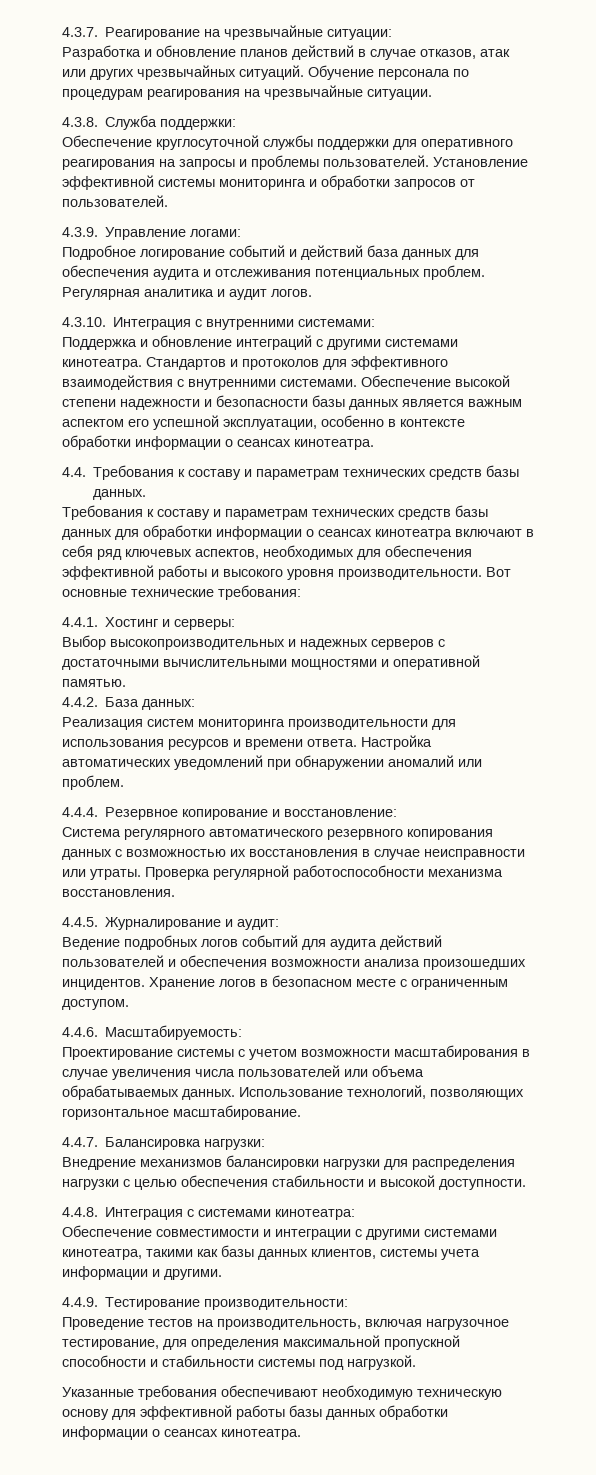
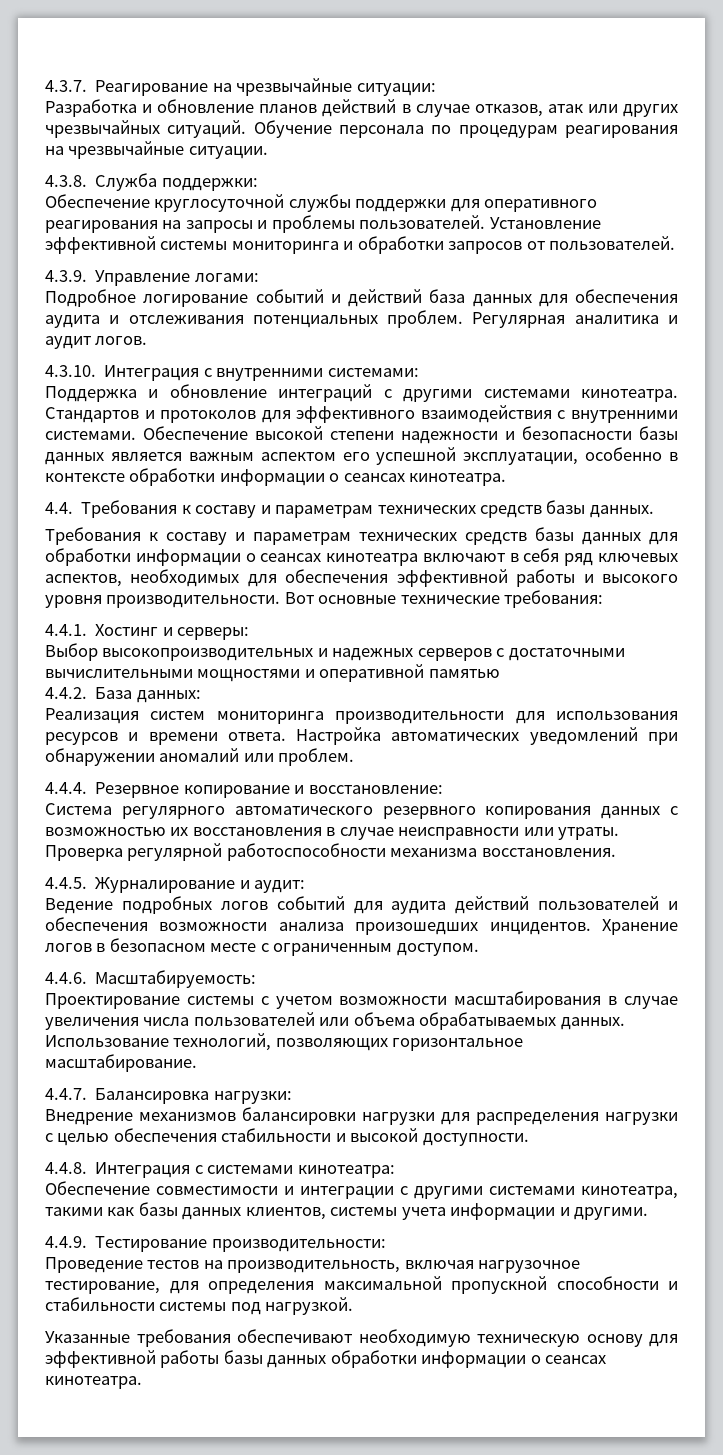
[62,679,126,687] памятью. -> [428,669,500,678] памятью

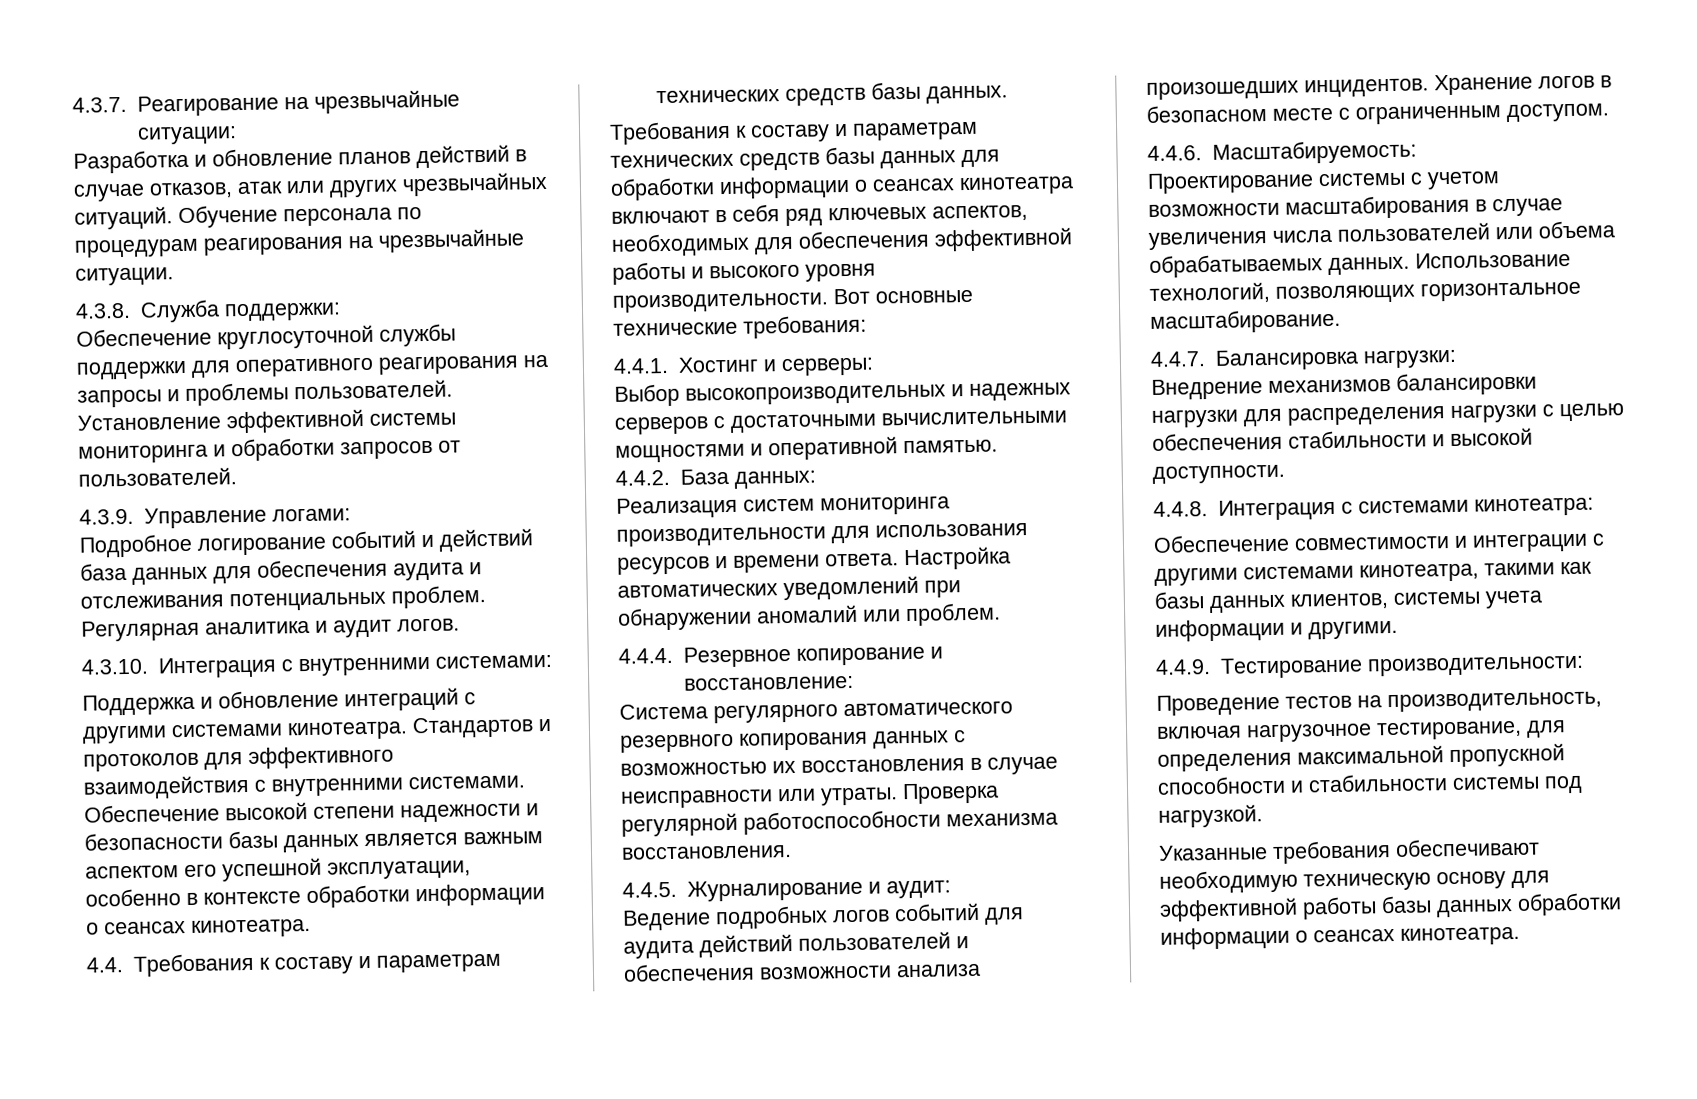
[428,669,500,678] памятью -> [903,439,998,454] памятью.

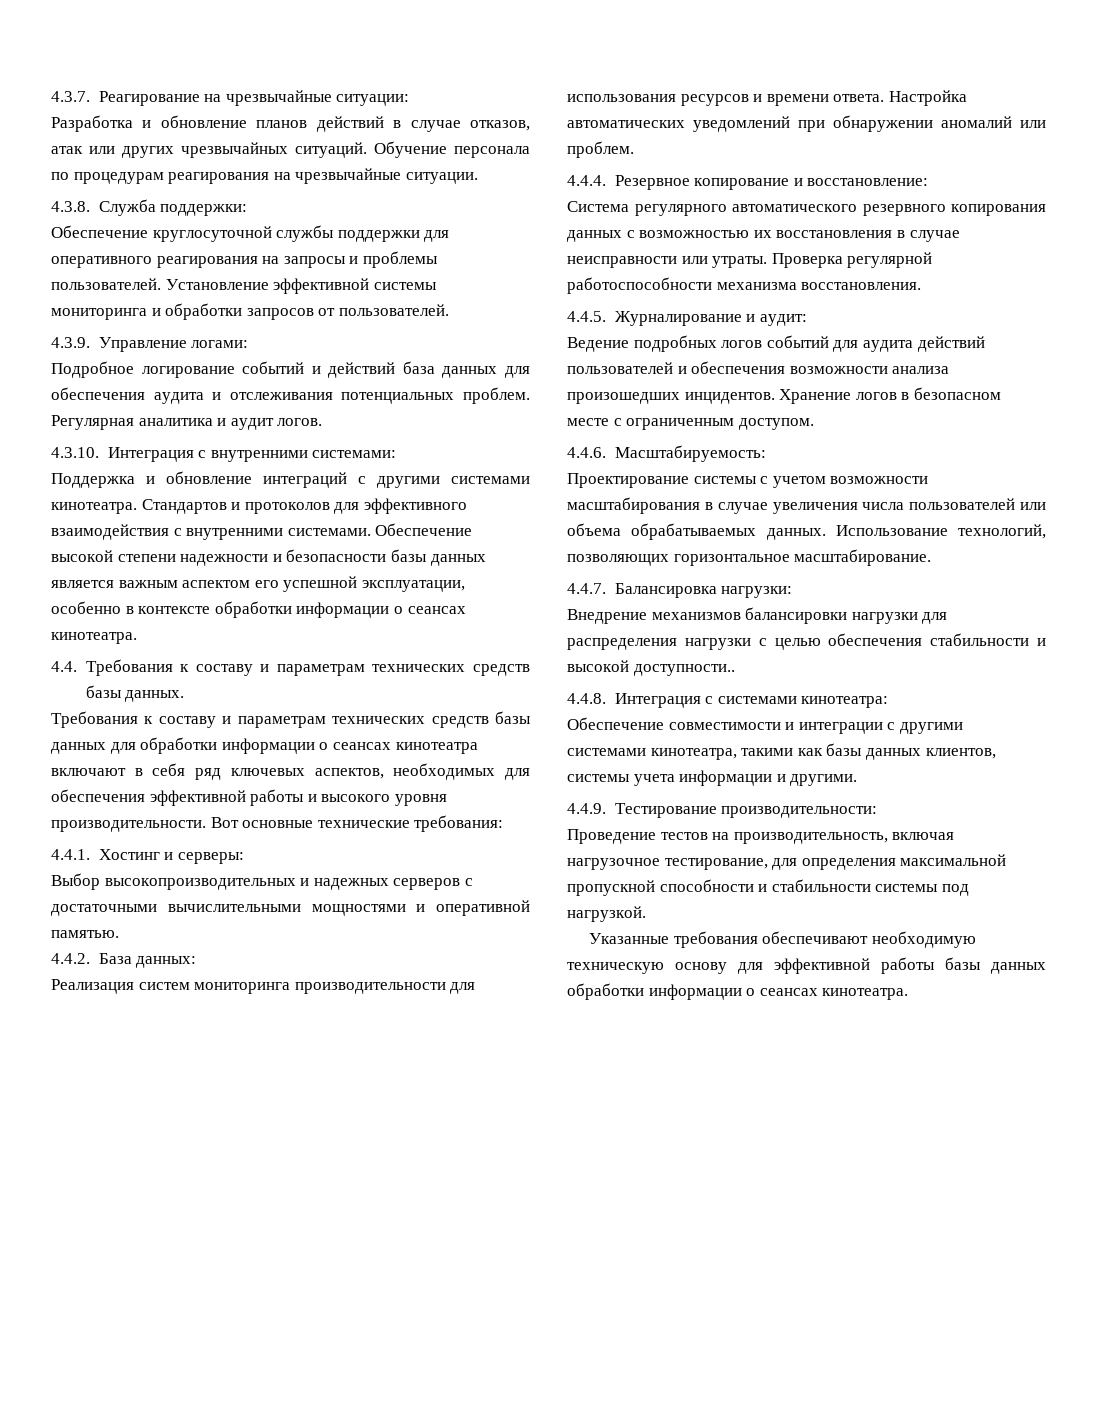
[1152,464,1285,484] доступности. -> [633,664,735,676] доступности..

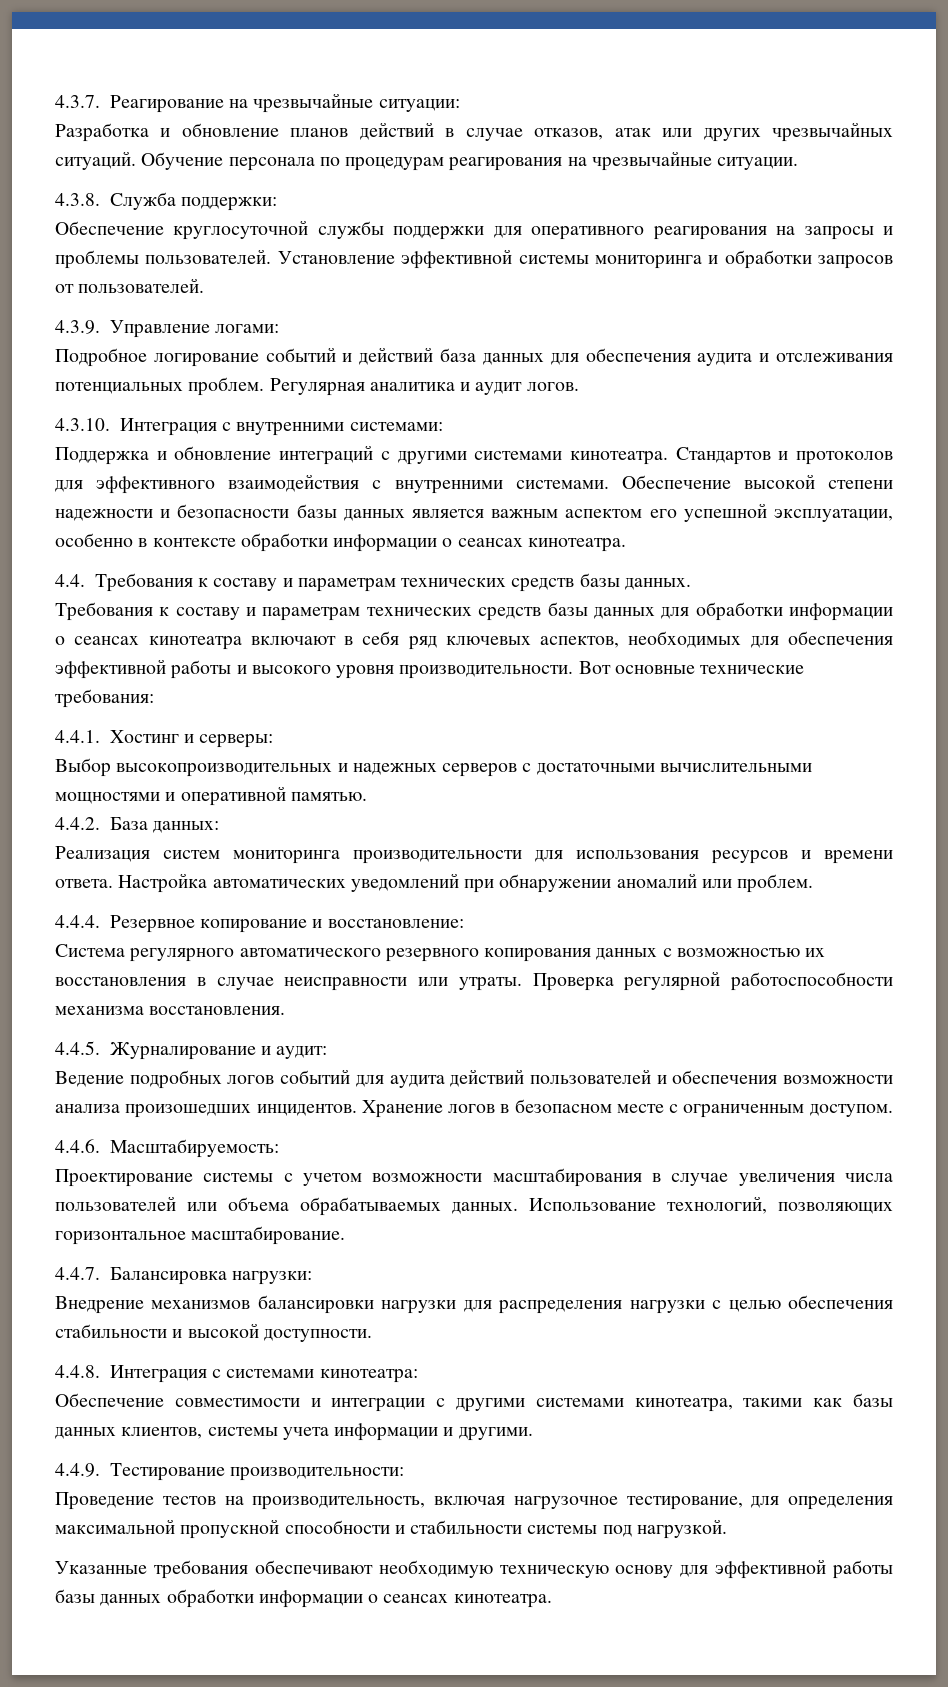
[633,664,735,676] доступности.. -> [263,1329,372,1342] доступности.

